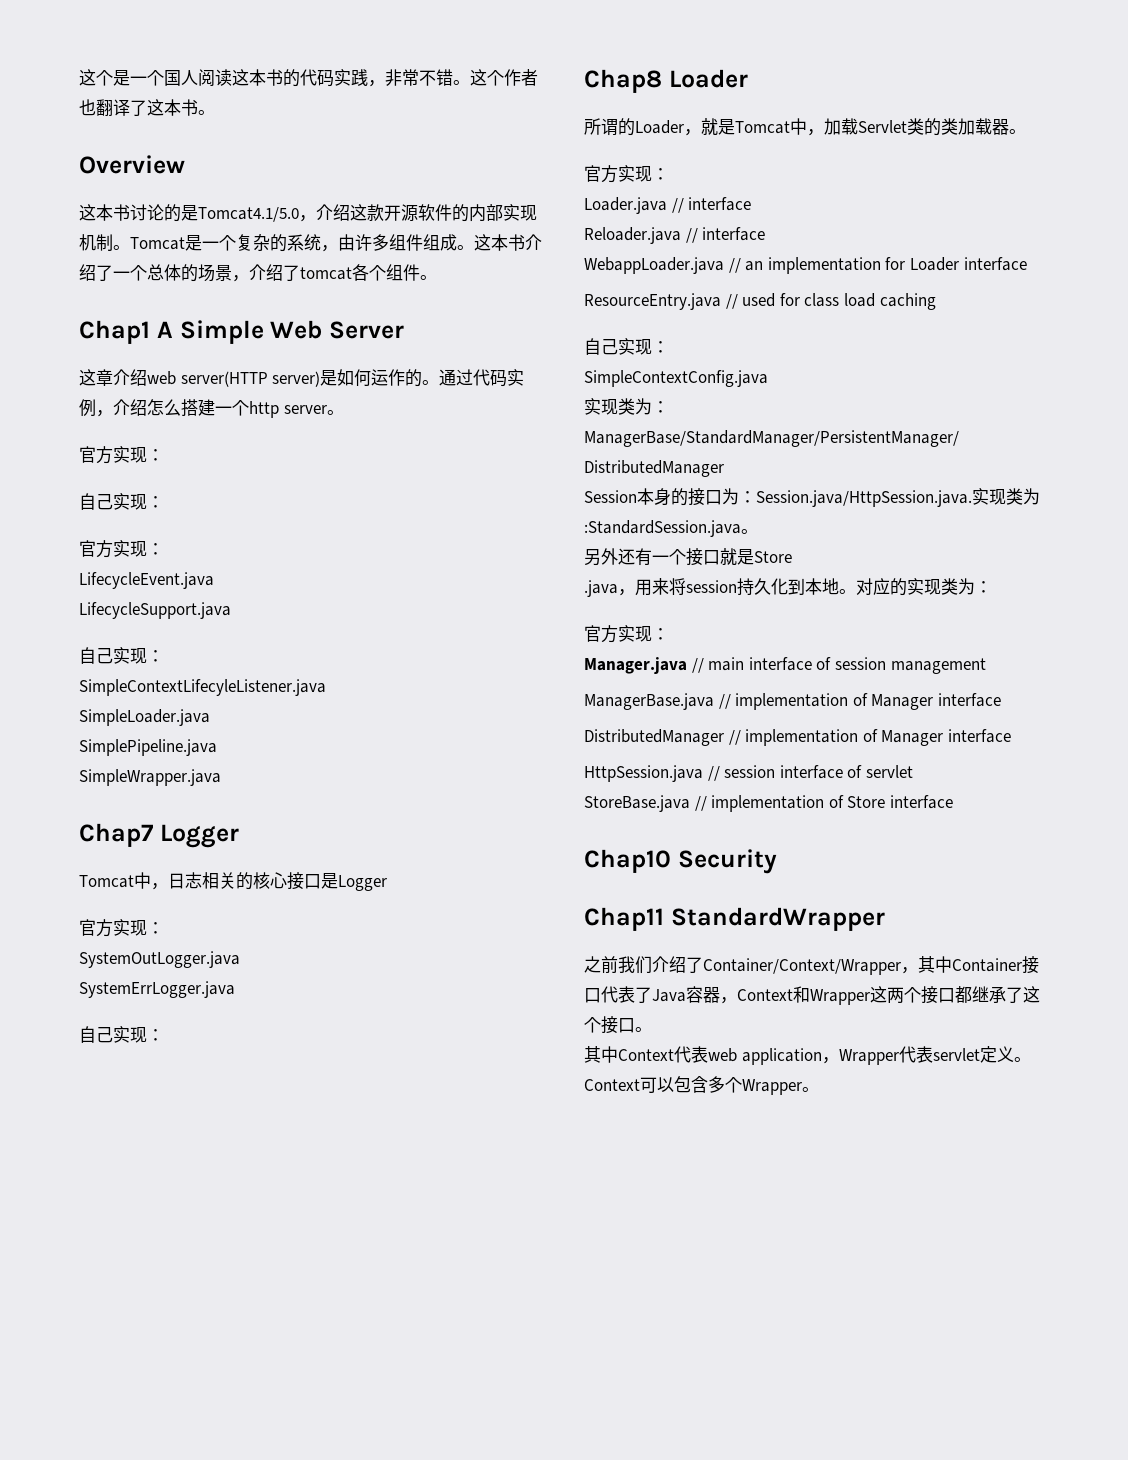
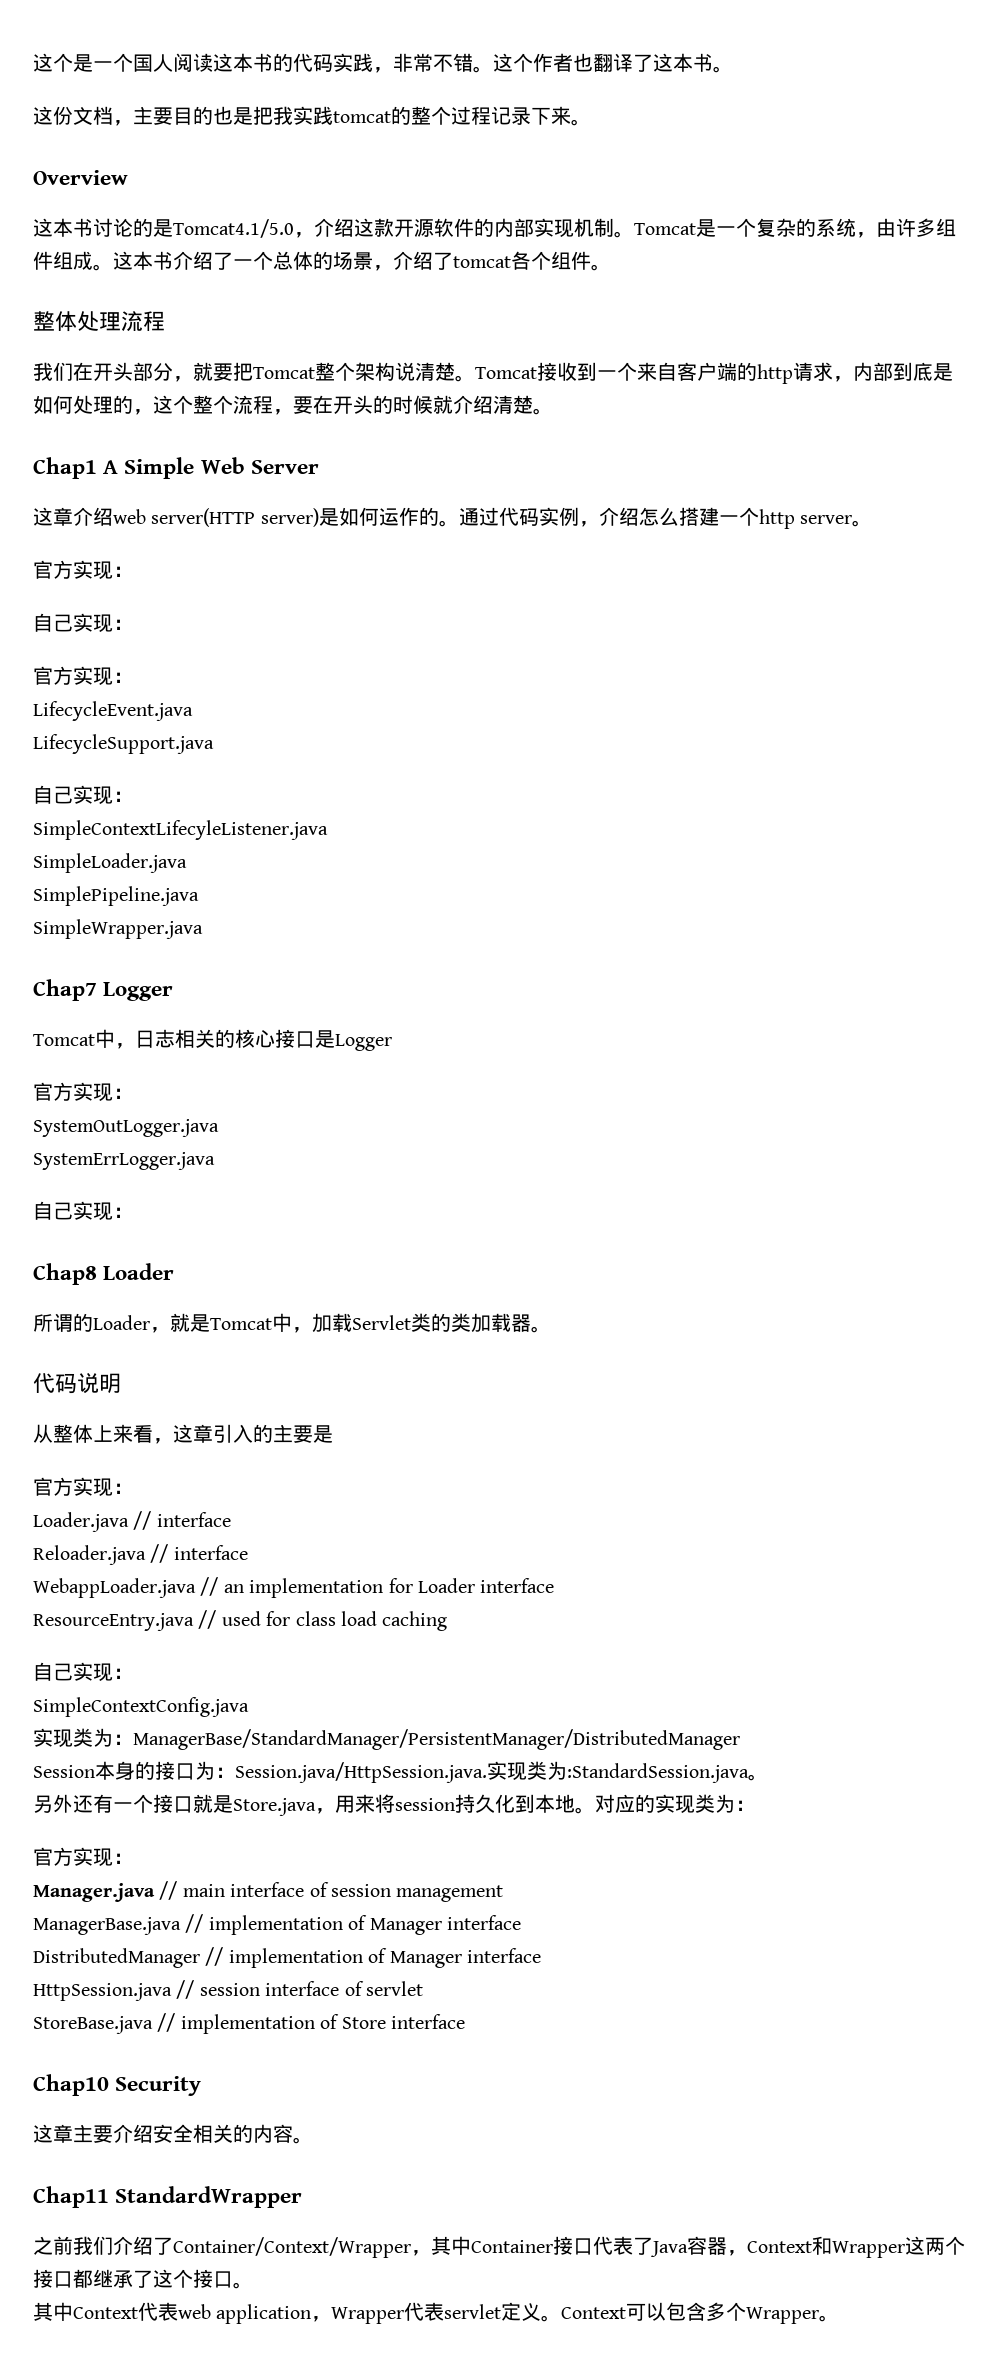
(215, 112) none -> [33,106,591,126] // 这份文档，主要目的也是把我实践tomcat的整个过程记录下来。
(437, 277) none -> [33,311,165,332] [33,362,953,384] [33,395,553,415] // 整体处理流程 // 我们在开头部分，就要把Tomcat整个架构说清楚。Tomcat接收到一个来自客户端的http请求，内部到底是如何处理的，这个整个流程，要在开头的时候就介绍清楚。
(1026, 131) none -> [33,1373,121,1394] [33,1424,333,1444] // 代码说明 // 从整体上来看，这章引入的主要是
[754,551,792,563] [584,580,618,597] Store // .java -> [233,1798,316,1816] Store.java
(777, 861) none -> [33,2124,313,2144] // 这章主要介绍安全相关的内容。

